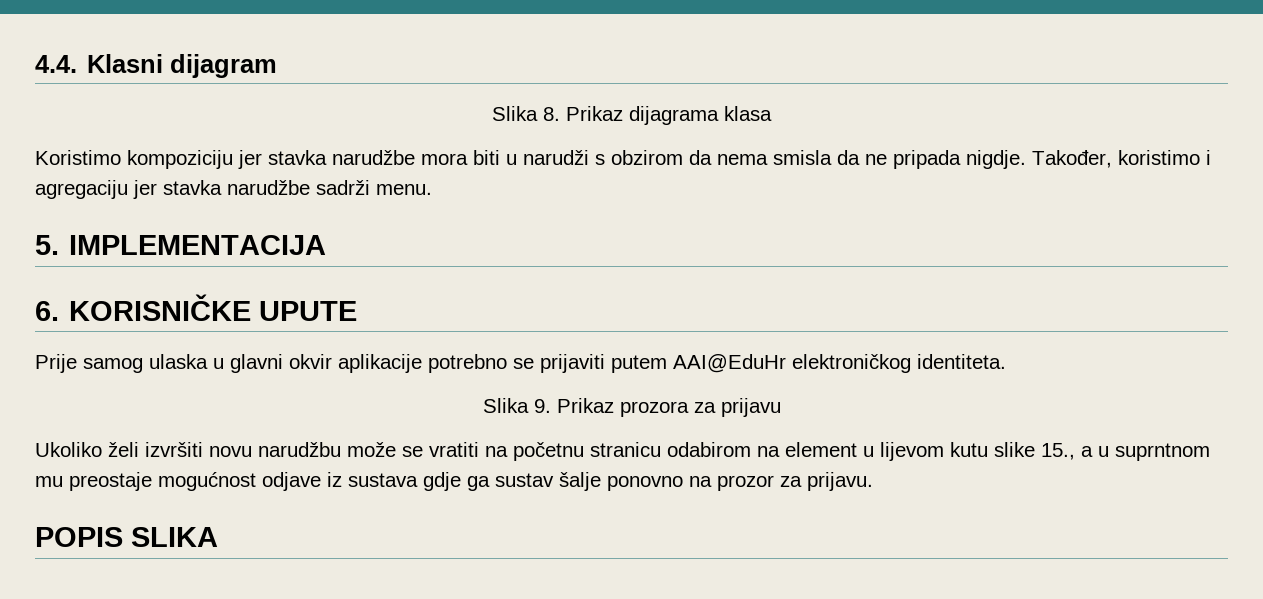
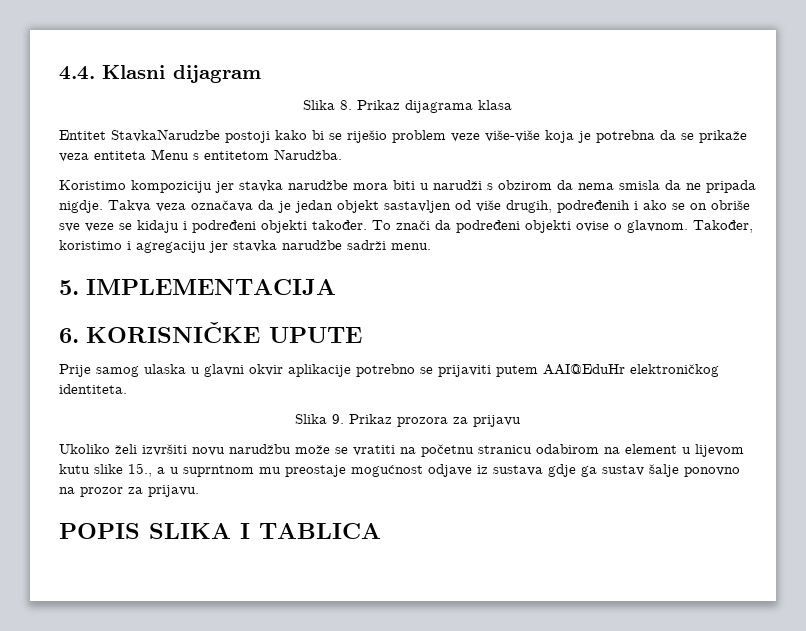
(772, 113) none -> [59,129,747,143] [59,149,342,162] // Entitet StavkaNarudzbe postoji kako bi se riješio problem veze više-više koja je potrebna da se prikaže veza entiteta Menu s entitetom Narudžba.
(1026, 159) none -> [108,200,750,213] [59,220,688,233] Takva veza označava da je jedan objekt sastavljen od više drugih, podređenih i ako se on obriše sve veze se kidaju i podređeni objekti također. To znači da podređeni objekti ovise o glavnom.
(218, 537) none -> [240,523,381,539] I TABLICA

